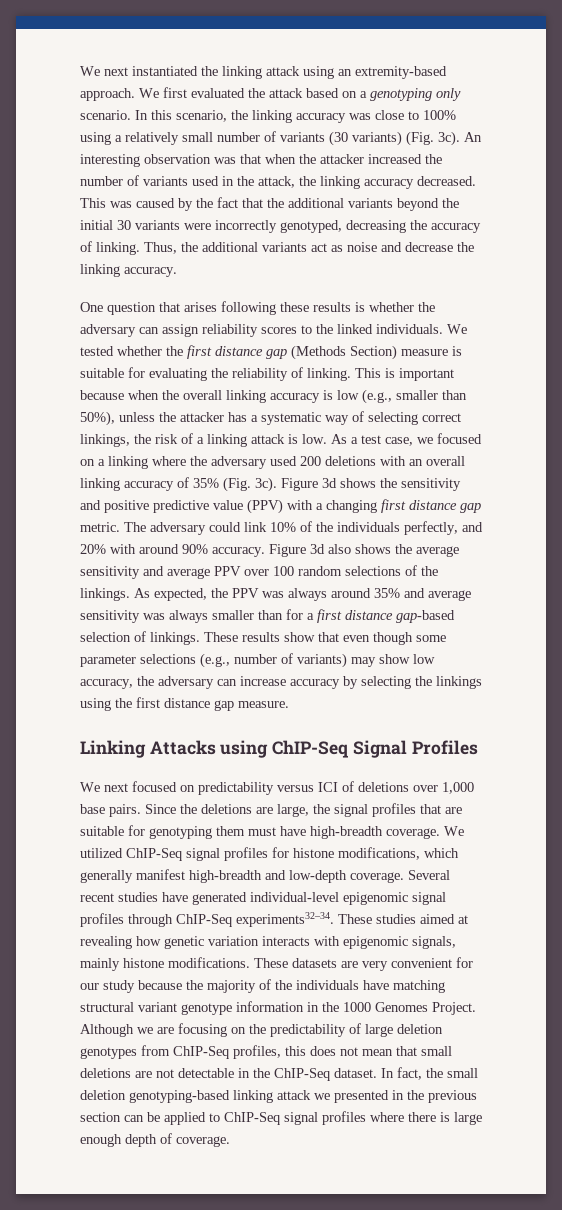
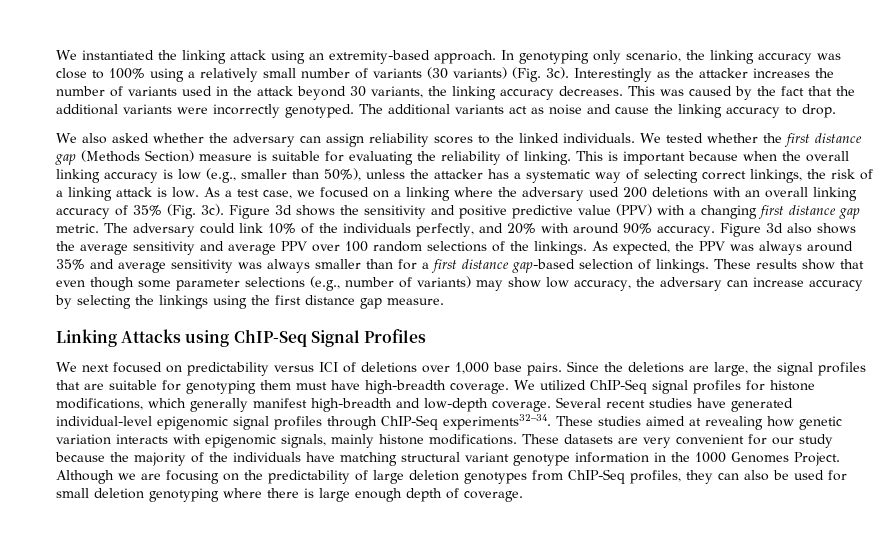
[80,66,128,76] We next -> [56,50,77,60] We
[139,87,461,101] [80,110,172,120] We first evaluated the attack based on a genotyping only scenario. In this -> [501,50,621,64] In genotyping only
[464,132,482,142] [80,154,422,167] An interesting observation was that when the attacker increased -> [574,68,810,82] Interestingly as the attacker increases
[258,176,476,189] attack, the linking accuracy decreased. -> [257,86,623,100] attack beyond 30 variants, the linking accuracy decreases.
[397,198,459,211] [80,220,481,233] [80,241,198,255] beyond the initial 30 variants were incorrectly genotyped, decreasing the accuracy of linking. Thus, the -> [177,104,383,118] were incorrectly genotyped. The
[405,242,474,252] [80,264,177,277] [80,301,365,315] decrease the linking accuracy. // One question that arises following these results is -> [615,104,836,118] [56,133,149,144] cause the linking accuracy to drop. // We also asked
[285,1046,452,1056] [80,1067,478,1081] [80,1090,477,1103] [80,1111,366,1125] this does not mean that small deletions are not detectable in the ChIP-Seq dataset. In fact, the small deletion genotyping-based linking attack we presented in the previous section can be applied to ChIP-Seq signal profiles -> [686,470,847,484] [56,488,219,502] they can also be used for small deletion genotyping

